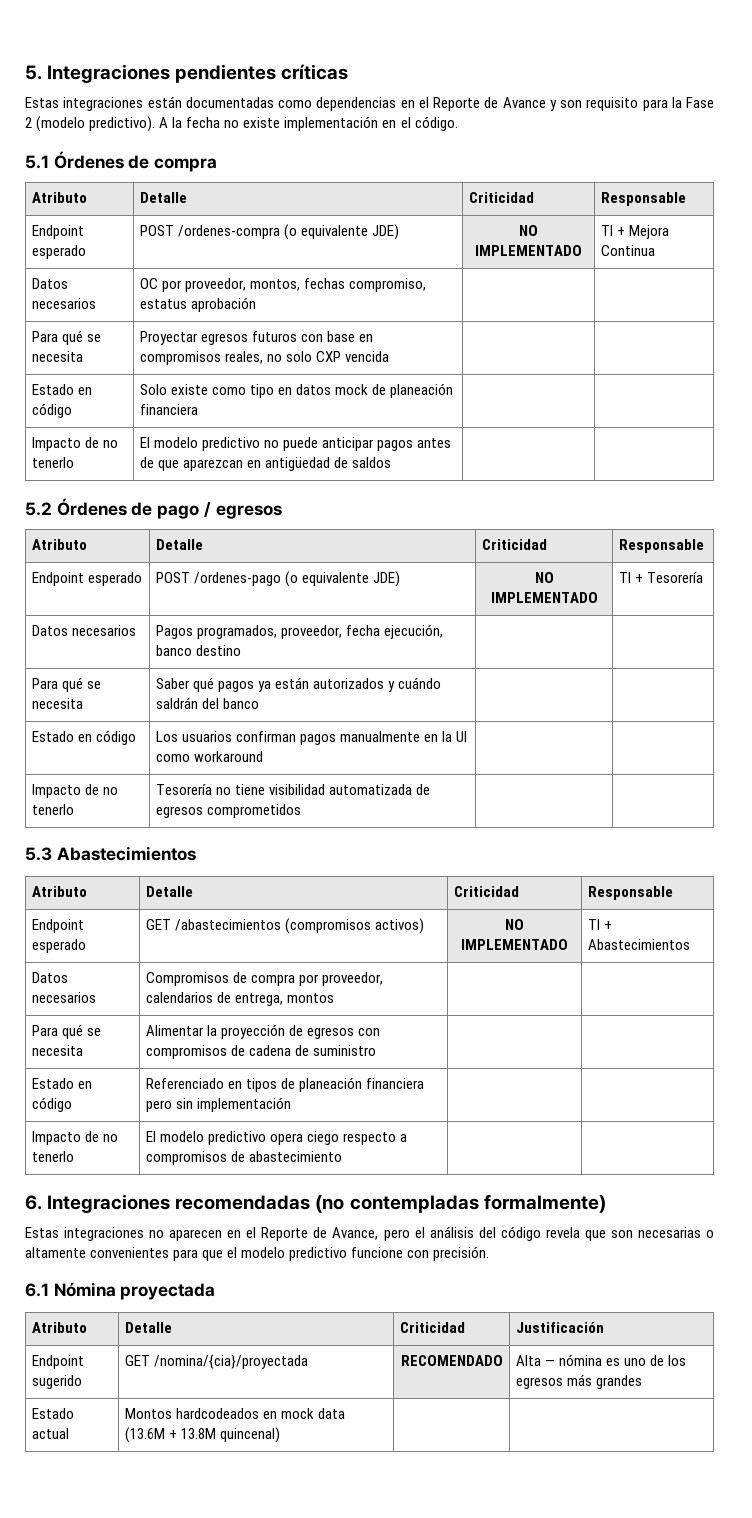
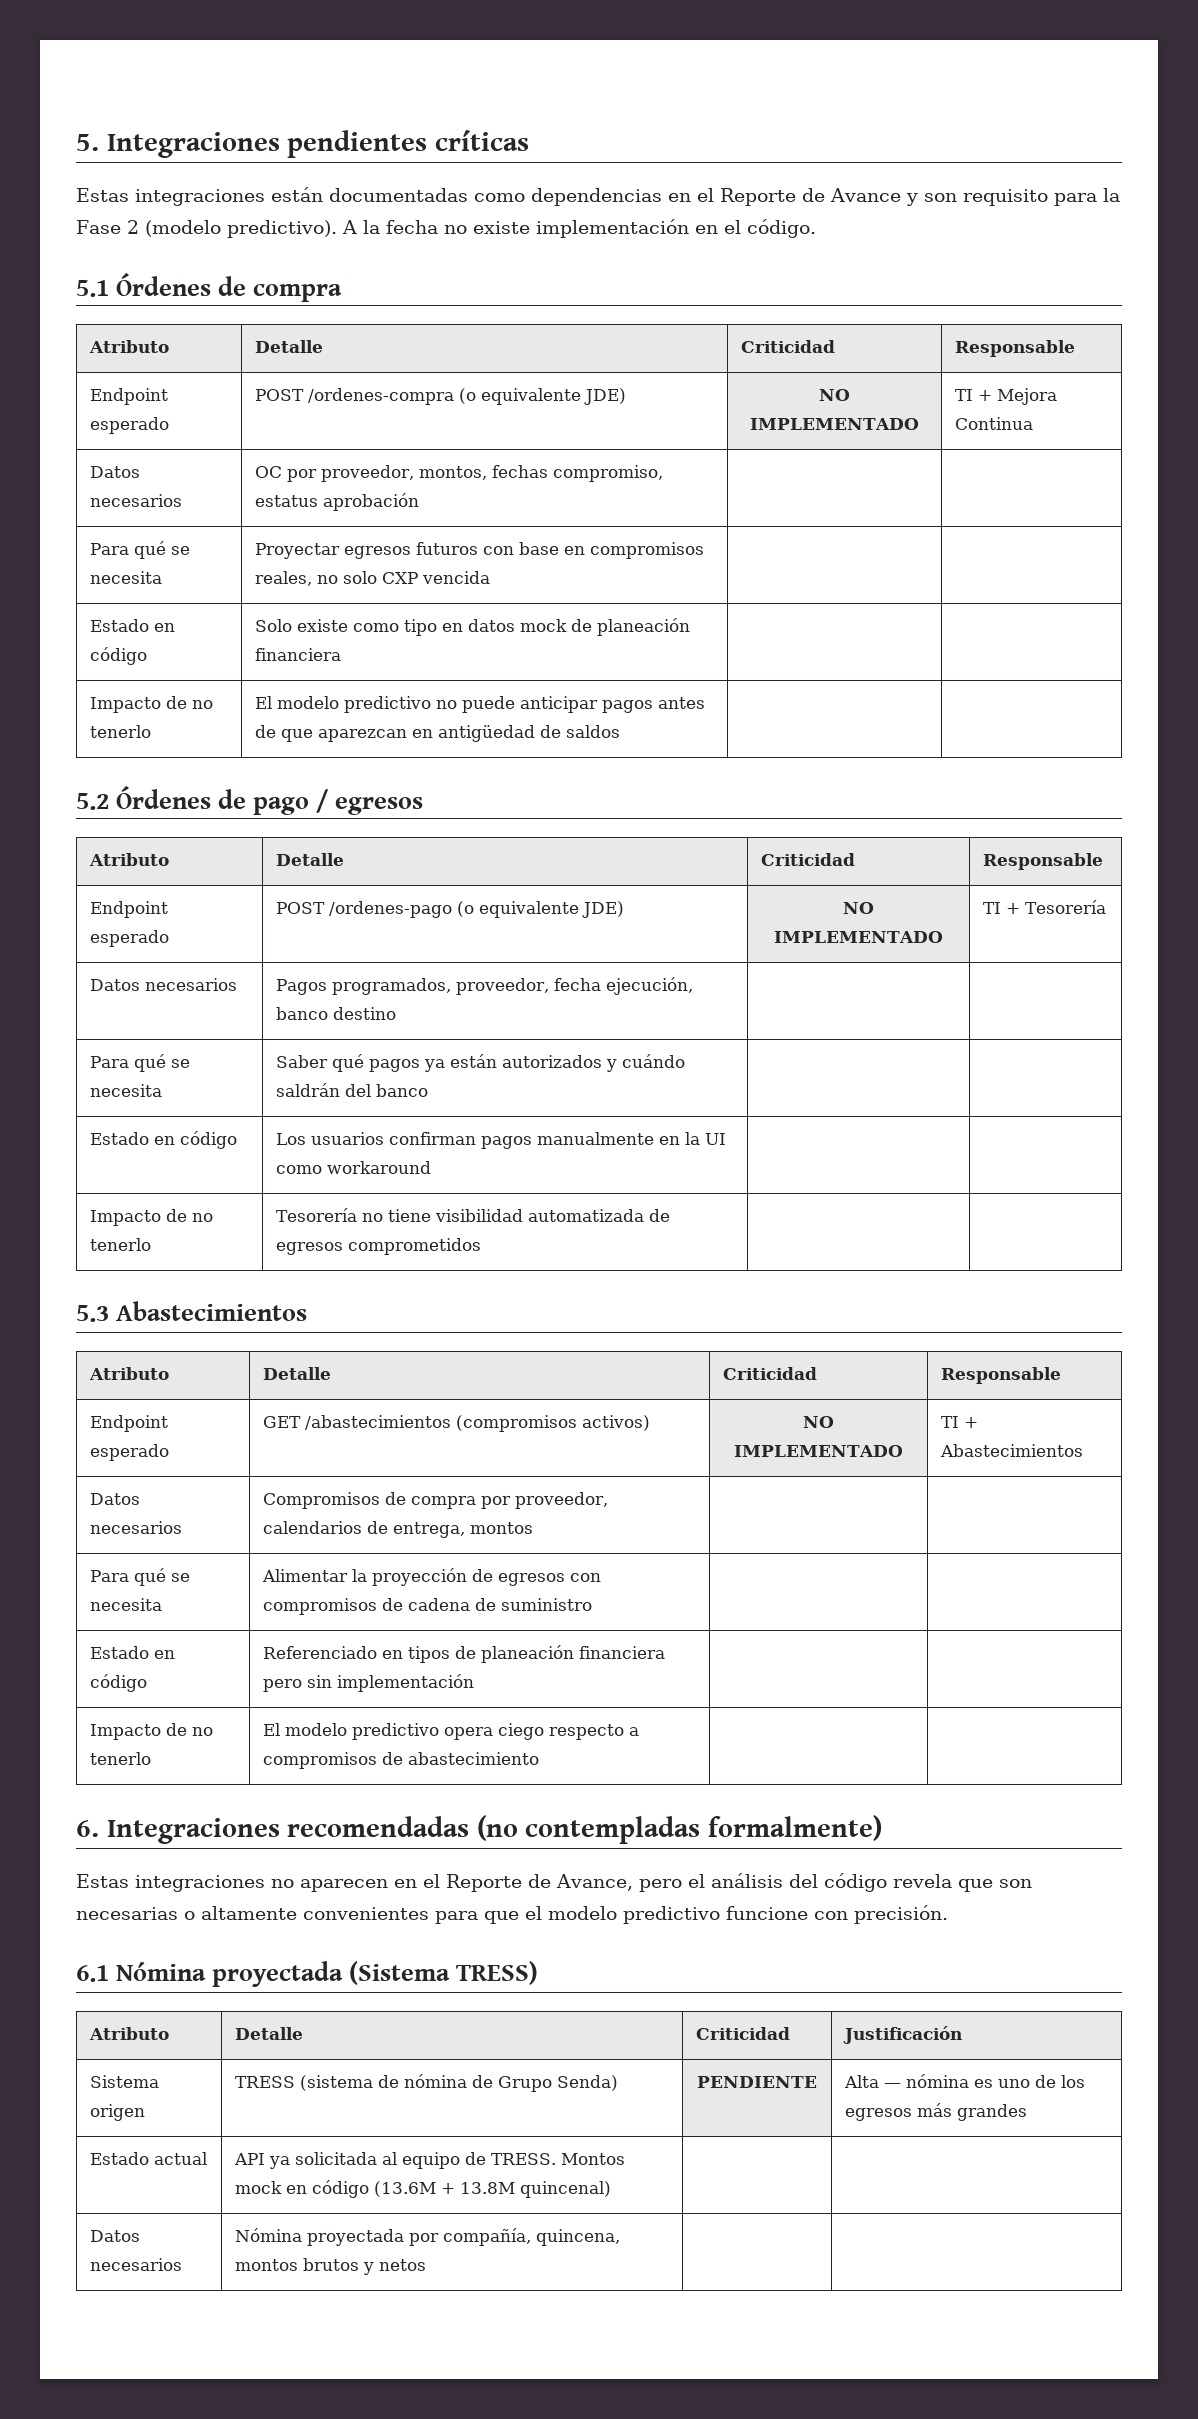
(216, 1291) none -> [349,1961,539,1985] (Sistema TRESS)
[31,1355,84,1369] [31,1375,82,1389] [124,1354,308,1369] [400,1355,503,1366] Endpoint sugerido | GET /nomina/{cia}/proyectada | RECOMENDADO -> [89,2075,159,2088] [89,2104,145,2121] [234,2074,618,2092] [697,2076,817,2088] Sistema origen | TRESS (sistema de nómina de Grupo Senda) | PENDIENTE
[124,1408,345,1419] [124,1427,280,1443] Montos hardcodeados en mock data (13.6M + 13.8M quincenal) -> [233,2152,625,2169] [234,2180,611,2198] [89,2230,140,2242] [89,2258,182,2271] [234,2228,620,2246] [234,2258,426,2275] API ya solicitada al equipo de TRESS. Montos mock en código (13.6M + 13.8M quincenal) | | // Datos necesarios | Nómina proyectada por compañía, quincena, montos brutos y netos

